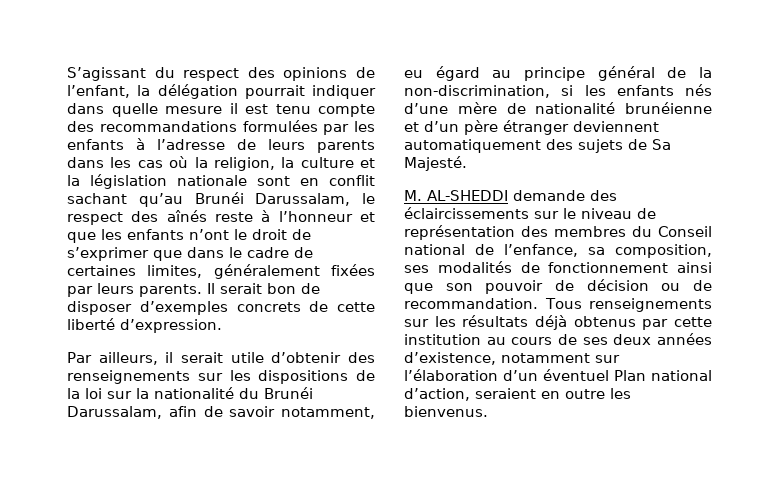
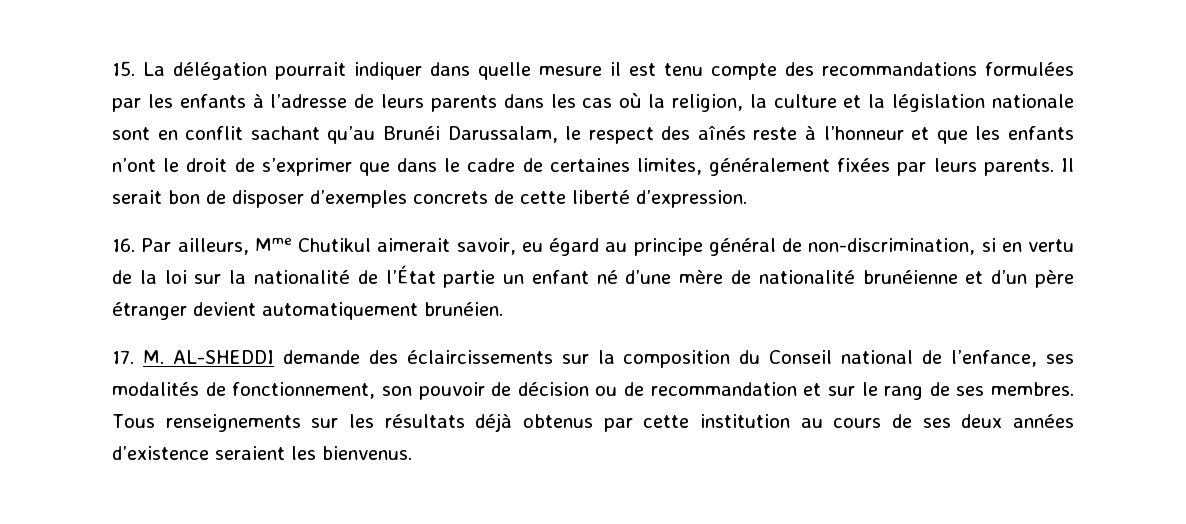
[67,67,375,81] [67,85,151,98] S’agissant du respect des opinions de l’enfant, la -> [112,61,165,76] 15. La
(222, 326) none -> [112,238,135,252] 16.
[165,352,375,363] [67,370,349,384] il serait utile d’obtenir des renseignements sur les dispositions -> [254,238,1074,256] Mme Chutikul aimerait savoir, eu égard au principe général de non-discrimination, si en vertu
[239,387,313,399] [67,406,375,419] [404,66,712,81] [404,84,712,98] du Brunéi Darussalam, afin de savoir notamment, eu égard au principe général de la non-discrimination, si les enfants nés -> [357,265,618,288] de l’État partie un enfant né
[573,121,659,132] [404,139,671,153] [404,156,467,171] deviennent automatiquement des sujets de Sa Majesté. // -> [193,302,503,320] [112,350,134,364] devient automatiquement brunéien. // 17.
[563,208,656,219] [404,225,626,240] le niveau de représentation des membres -> [597,350,731,368] la composition
[588,244,712,258] sa composition, -> (1038, 358) none
[548,262,712,273] [404,283,433,294] fonctionnement ainsi que -> [232,382,376,399] fonctionnement,
[404,298,538,309] recommandation. -> [650,382,1074,400] recommandation et sur le rang de ses membres.
[404,352,620,365] [404,369,712,381] [404,388,605,401] d’existence, notamment sur l’élaboration d’un éventuel Plan national d’action, seraient en outre -> [112,446,285,460] d’existence seraient

